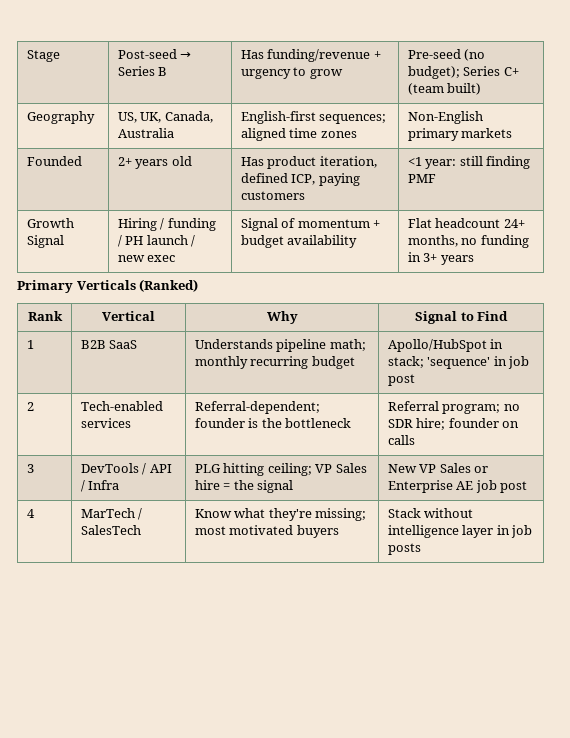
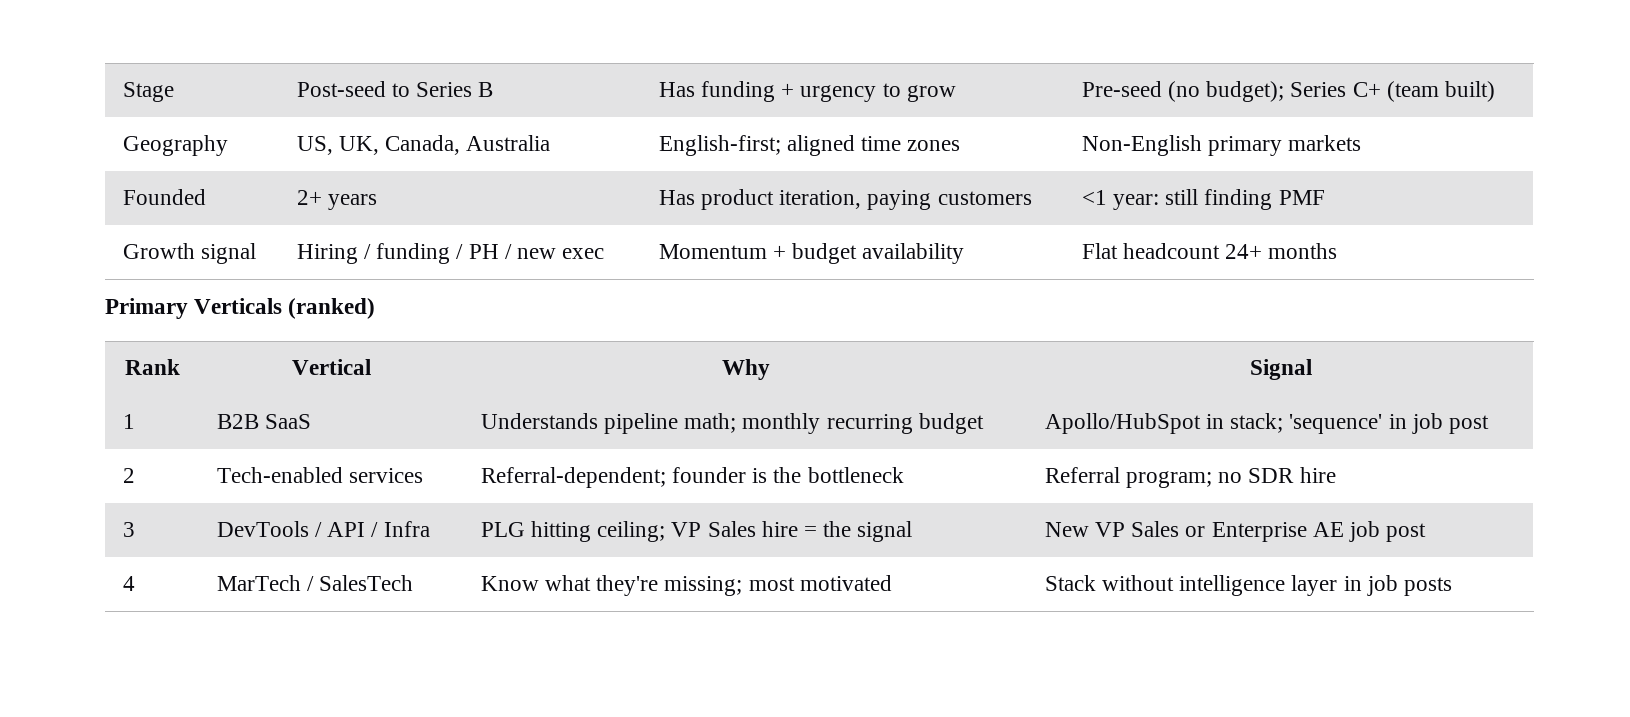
[180,52,192,59] → -> [391,83,410,97] to
[267,49,371,62] funding/revenue -> [700,81,775,102] funding
[240,111,387,124] English-first sequences; -> [658,135,781,156] English-first;
[171,156,192,166] old -> (377, 202) none
[240,173,316,185] defined ICP, -> (862, 199) none
[26,235,64,248] Signal -> [200,243,256,264] signal
[146,235,188,245] launch -> (499, 251) none
[240,218,370,231] Signal of momentum -> [658,244,767,259] Momentum
[407,235,529,248] [407,252,474,265] months, no funding in 3+ years -> [1268,243,1338,259] months
[139,279,199,292] (Ranked) -> [288,298,376,319] (ranked)
[460,311,509,321] to Find -> (1312, 369) none
[416,418,520,430] [387,435,415,445] hire; founder on calls -> [1299,467,1336,483] hire
[296,525,339,538] buyers -> (892, 583) none

